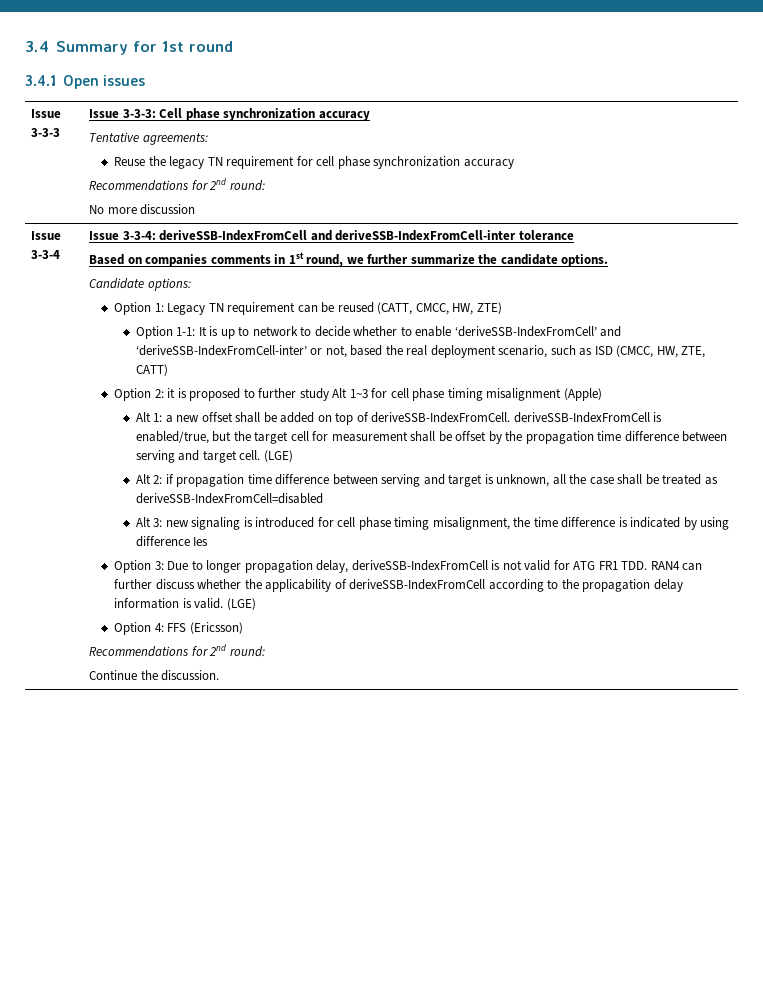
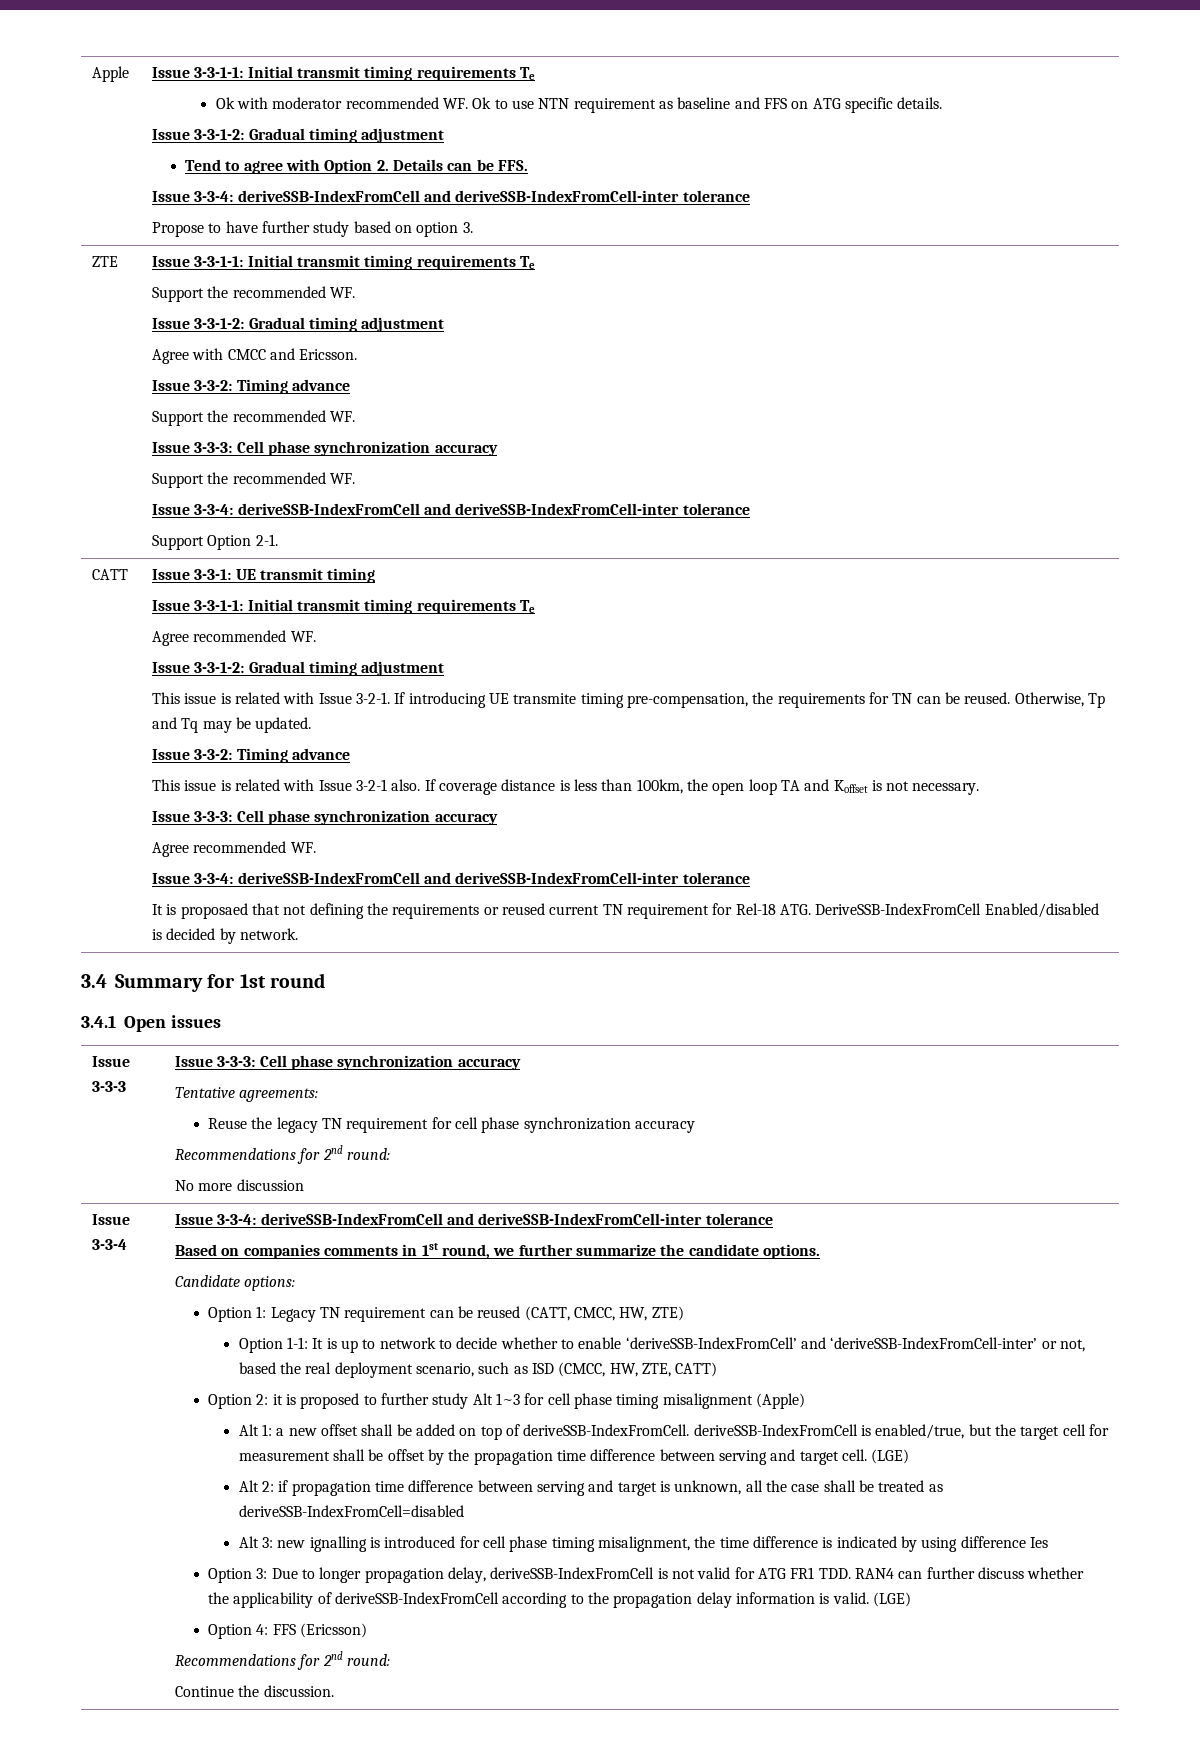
(25, 46) none -> [92,66,130,82] [152,66,536,81] [215,97,943,113] [152,128,445,143] [185,159,528,174] [152,190,750,202] [152,221,473,237] [92,256,119,267] [152,255,536,270] [152,286,356,302] [152,317,445,332] [152,348,358,364] [152,379,351,394] [152,410,356,426] [152,441,498,456] [152,472,356,488] [152,503,750,515] [152,534,278,550] [92,569,129,580] [152,568,376,583] [152,599,536,614] [152,630,316,646] [152,661,445,676] [152,692,1105,708] [152,717,312,733] [152,748,351,763] [152,779,980,795] [152,810,498,825] [152,841,316,857] [152,872,750,884] [152,903,1099,919] [152,928,299,944] Apple | Issue 3-3-1-1: Initial transmit timing requirements Te // Ok with moderator recommended WF. Ok to use NTN requirement as baseline and FFS on ATG specific details. // Issue 3-3-1-2: Gradual timing adjustment // Tend to agree with Option 2. Details can be FFS. // Issue 3-3-4: deriveSSB-IndexFromCell and deriveSSB-IndexFromCell-inter tolerance // Propose to have further study based on option 3. // ZTE | Issue 3-3-1-1: Initial transmit timing requirements Te // Support the recommended WF. // Issue 3-3-1-2: Gradual timing adjustment // Agree with CMCC and Ericsson. // Issue 3-3-2: Timing advance // Support the recommended WF. // Issue 3-3-3: Cell phase synchronization accuracy // Support the recommended WF. // Issue 3-3-4: deriveSSB-IndexFromCell and deriveSSB-IndexFromCell-inter tolerance // Support Option 2-1. // CATT | Issue 3-3-1: UE transmit timing // Issue 3-3-1-1: Initial transmit timing requirements Te // Agree recommended WF. // Issue 3-3-1-2: Gradual timing adjustment // This issue is related with Issue 3-2-1. If introducing UE transmite timing pre-compensation, the requirements for TN can be reused. Otherwise, Tp and Tq may be updated. // Issue 3-3-2: Timing advance // This issue is related with Issue 3-2-1 also. If coverage distance is less than 100km, the open loop TA and Koffset is not necessary. // Issue 3-3-3: Cell phase synchronization accuracy // Agree recommended WF. // Issue 3-3-4: deriveSSB-IndexFromCell and deriveSSB-IndexFromCell-inter tolerance // It is proposaed that not defining the requirements or reused current TN requirement for Rel-18 ATG. DeriveSSB-IndexFromCell Enabled/disabled is decided by network. //
[191,517,241,530] signaling -> [309,1536,367,1552] ignalling

